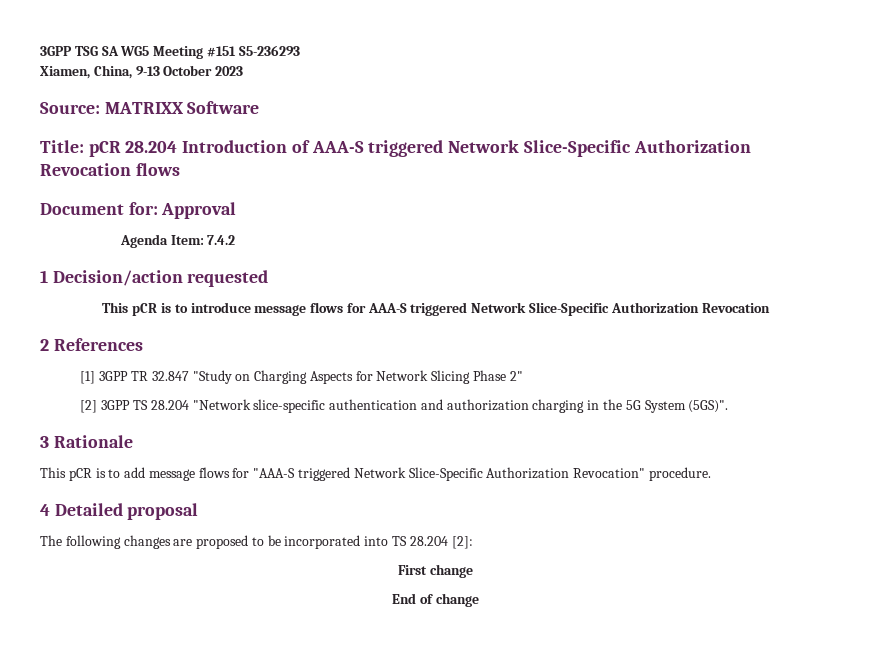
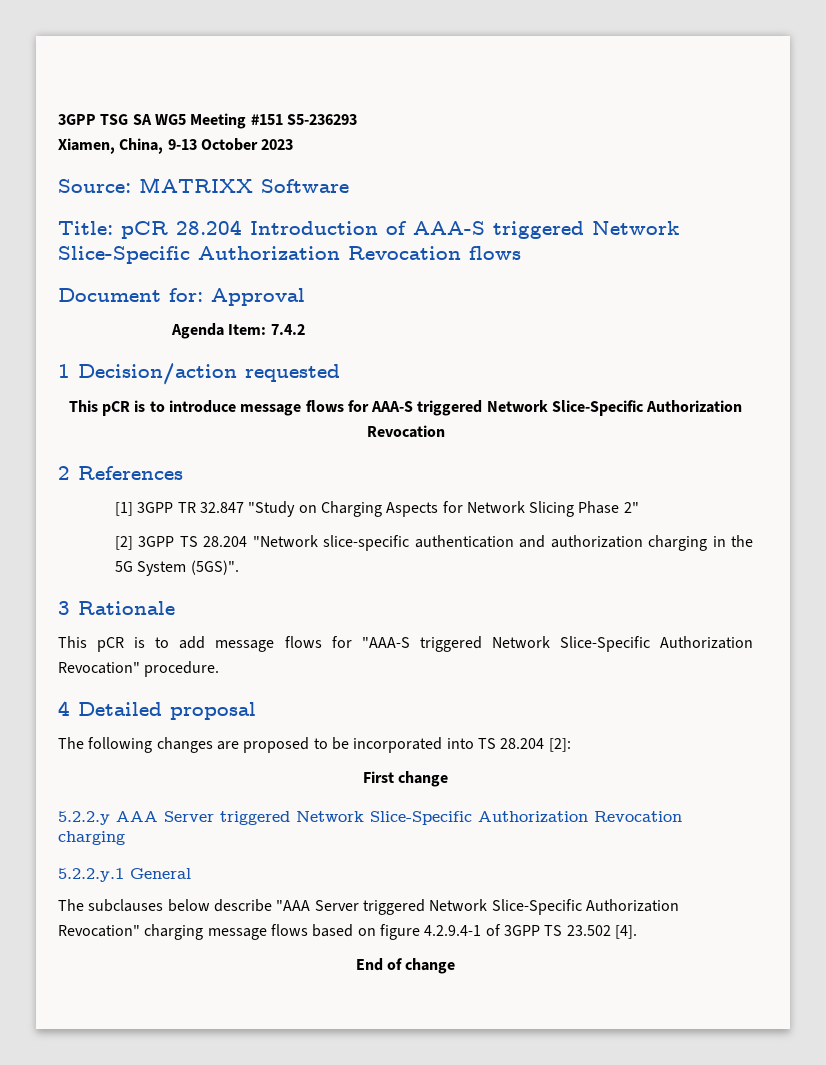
(473, 571) none -> [58,811,682,825] [58,831,125,845] [58,868,191,882] [58,899,679,915] [58,924,637,940] // 5.2.2.y AAA Server triggered Network Slice-Specific Authorization Revocation charging // 5.2.2.y.1 General // The subclauses below describe "AAA Server triggered Network Slice-Specific Authorization Revocation" charging message flows based on figure 4.2.9.4-1 of 3GPP TS 23.502 [4].

